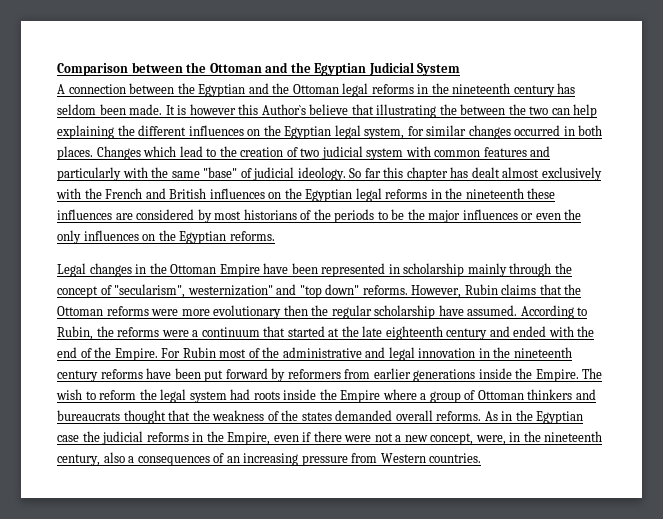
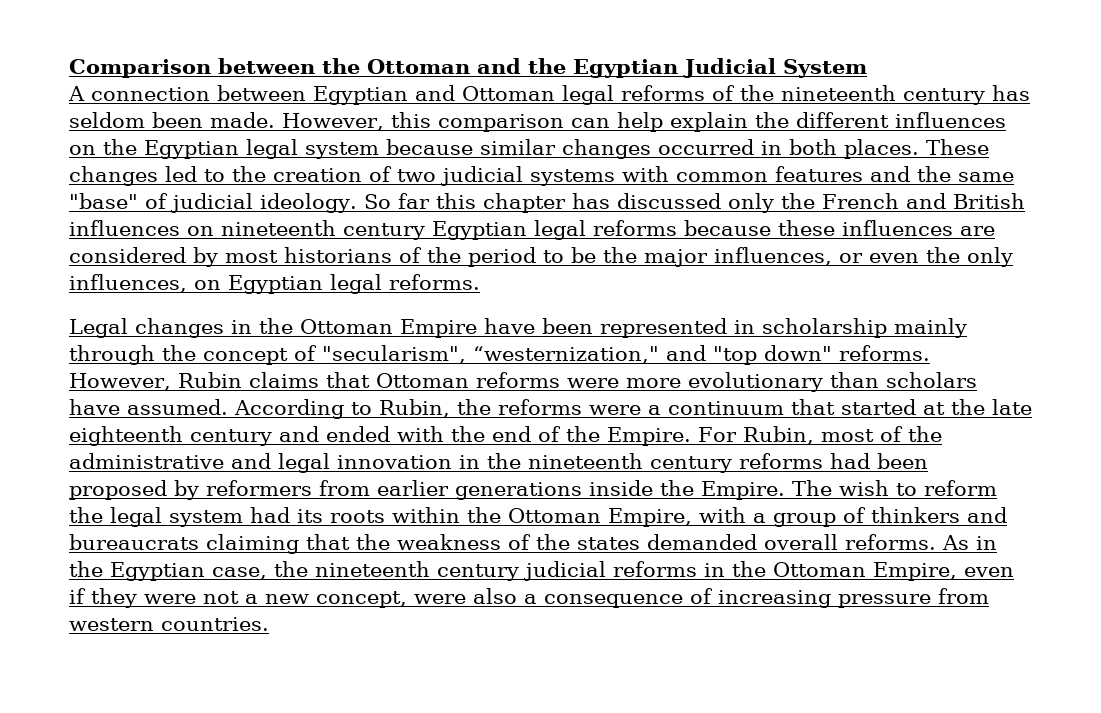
[177,83,195,94] the -> (306, 93) none
[272,83,290,94] the -> (455, 93) none
[417,84,429,94] in -> [712,85,735,101] of
[165,104,549,118] It is however this Author`s believe that illustrating the between the two -> [282,112,564,132] However, this comparison
[57,125,114,139] explaining -> [669,112,748,132] explain
[364,126,424,139] system, for -> [305,139,473,159] system because
[96,146,203,160] Changes which lead -> [926,139,989,155] [69,166,197,186] These changes led
[366,148,404,160] system -> [530,169,615,186] systems
[57,167,148,181] particularly with -> (910, 174) none
[471,167,602,181] [56,188,81,199] dealt almost exclusively with -> [616,193,774,213] discussed only
[284,188,302,199] the -> [221,220,425,240] nineteenth century
[430,188,524,199] in the nineteenth -> [684,220,771,236] because
[334,209,375,223] periods -> [468,247,536,267] period
[462,209,518,220] influences -> [714,247,832,266] influences,
[83,230,227,244] influences on the Egyptian -> [69,274,382,294] influences, on Egyptian legal
[187,285,273,296] westernization" -> [473,346,659,364] “westernization,"
[564,284,582,295] the -> (370, 380) none
[283,305,436,319] then the regular scholarship -> [829,372,977,388] than scholars
[182,347,216,358] Rubin -> [742,426,814,445] Rubin,
[146,368,268,382] have been put forward -> [830,453,928,469] [69,480,167,500] had been proposed
[253,389,417,403] roots inside the Empire where -> [297,507,746,527] its roots within the Ottoman Empire, with
[477,390,524,400] Ottoman -> (866, 515) none
[123,410,166,424] thought -> [206,534,299,554] claiming
[57,431,100,442] case the -> [212,561,519,581] case, the nineteenth century
(224, 436) none -> [773,562,866,577] Ottoman
[313,431,342,442] there -> [91,588,137,608] they
[475,431,603,445] [57,452,240,466] were, in the nineteenth century, also a consequences of an -> [414,588,713,608] were also a consequence of
[380,453,426,463] Western -> [69,618,154,631] western

